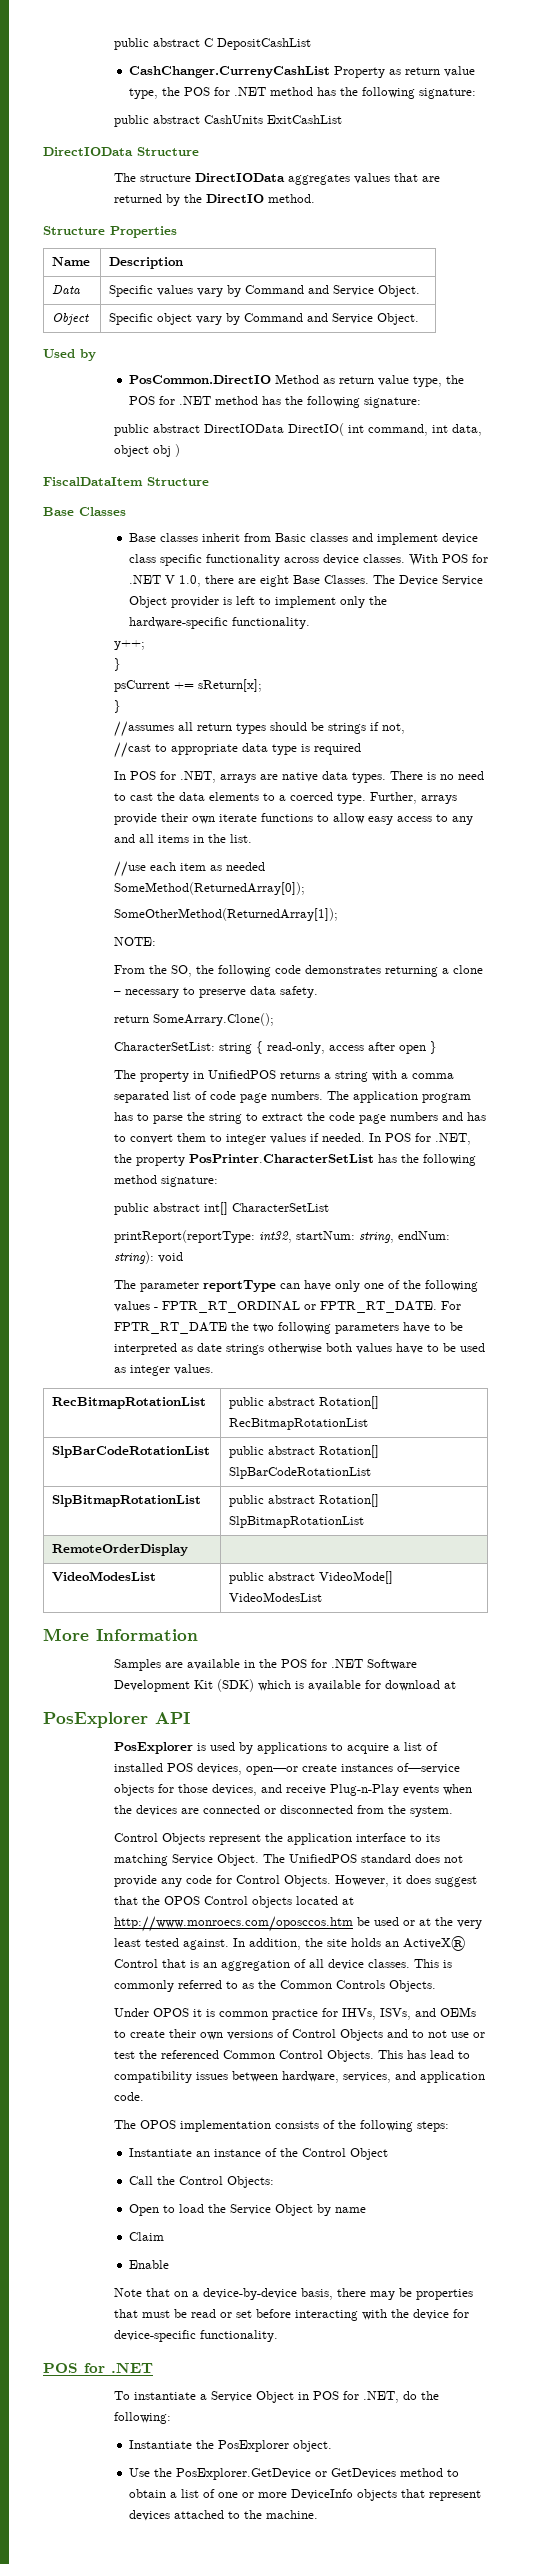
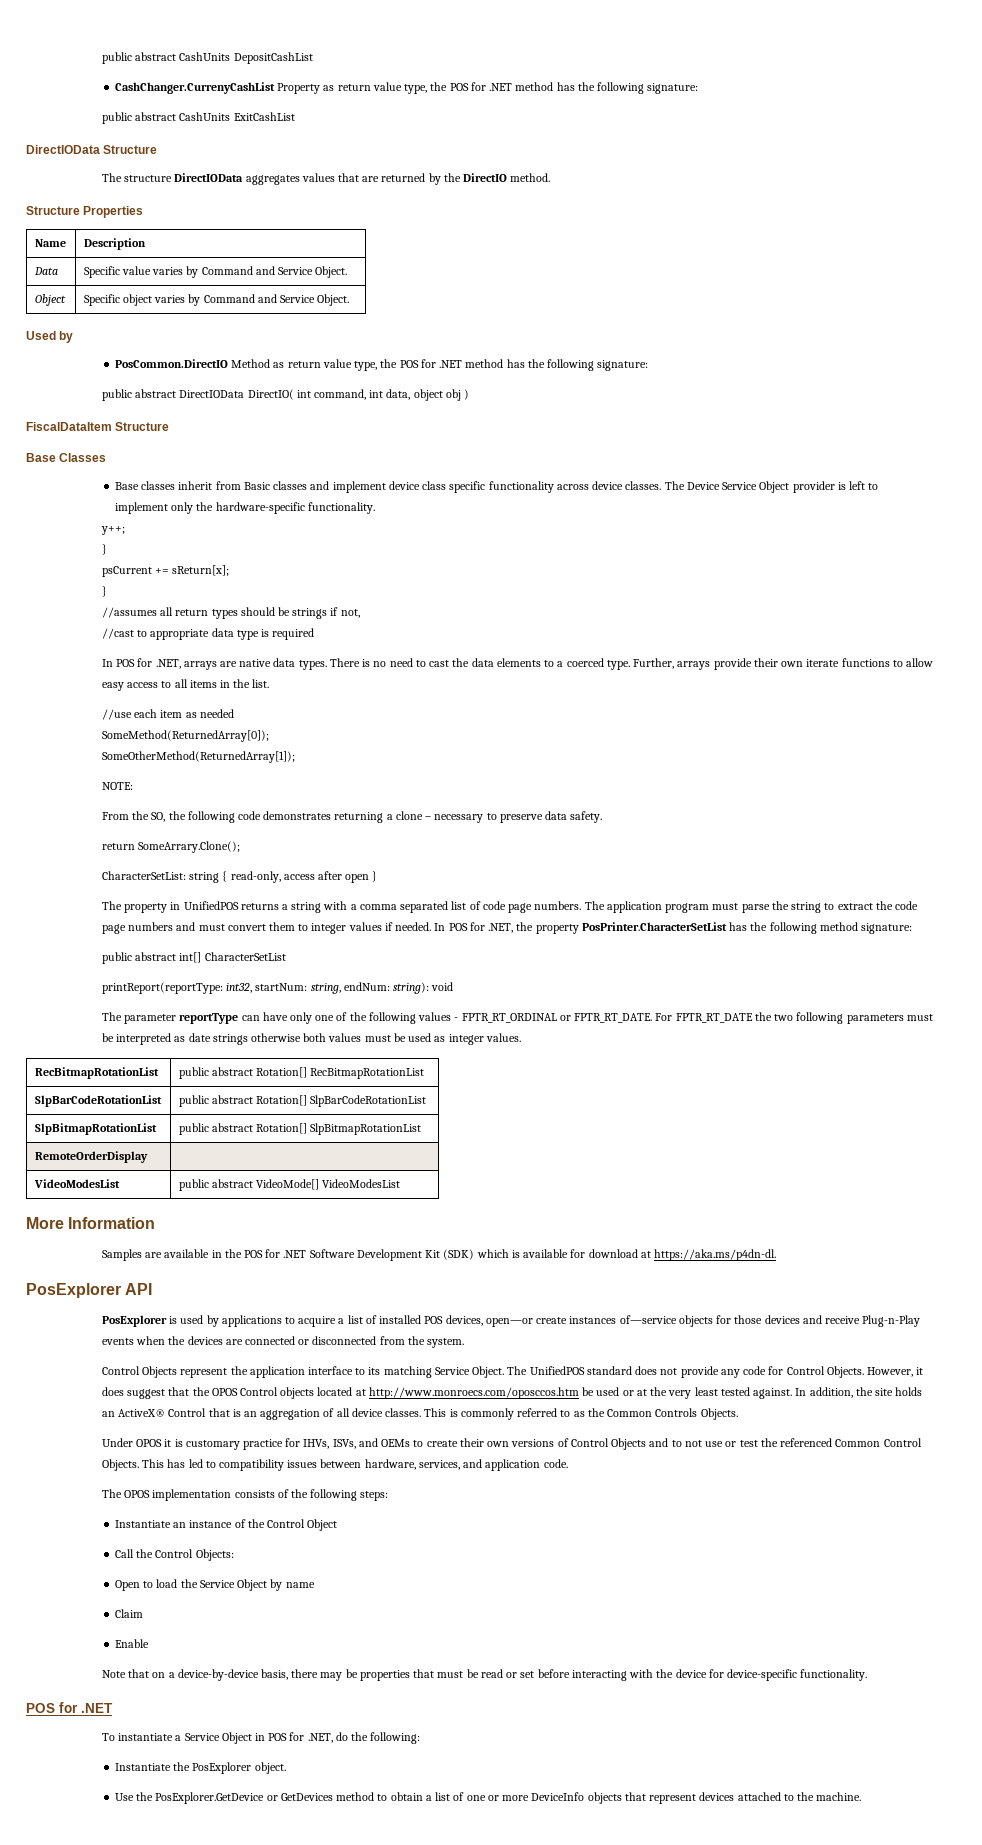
[114,38,214,50] public abstract C -> [101,52,231,64] public abstract CashUnits
[157,285,224,297] values vary -> [121,266,184,275] value varies
[196,316,223,325] vary -> [154,295,186,303] varies
[408,554,488,566] [128,575,369,587] With POS for .NET V 1.0, there are eight Base Classes. -> (662, 485) none
[452,816,474,825] [114,834,136,843] any and -> (172, 684) none
[114,1112,150,1121] has to -> [712,903,739,910] must
[467,1112,487,1121] [114,1134,127,1142] has to -> [198,924,225,931] must
[403,1322,447,1333] have to -> [906,1014,933,1021] must
[396,1343,440,1354] have to -> [364,1035,391,1042] must
(457, 1685) none -> [654,1249,777,1261] https://aka.ms/p4dn-dl.
[212,1784,258,1796] devices, -> [764,1315,800,1324] devices
[219,2011,269,2017] common -> [185,1440,240,1450] customary
[430,2050,455,2059] lead -> [188,1459,203,1468] led

